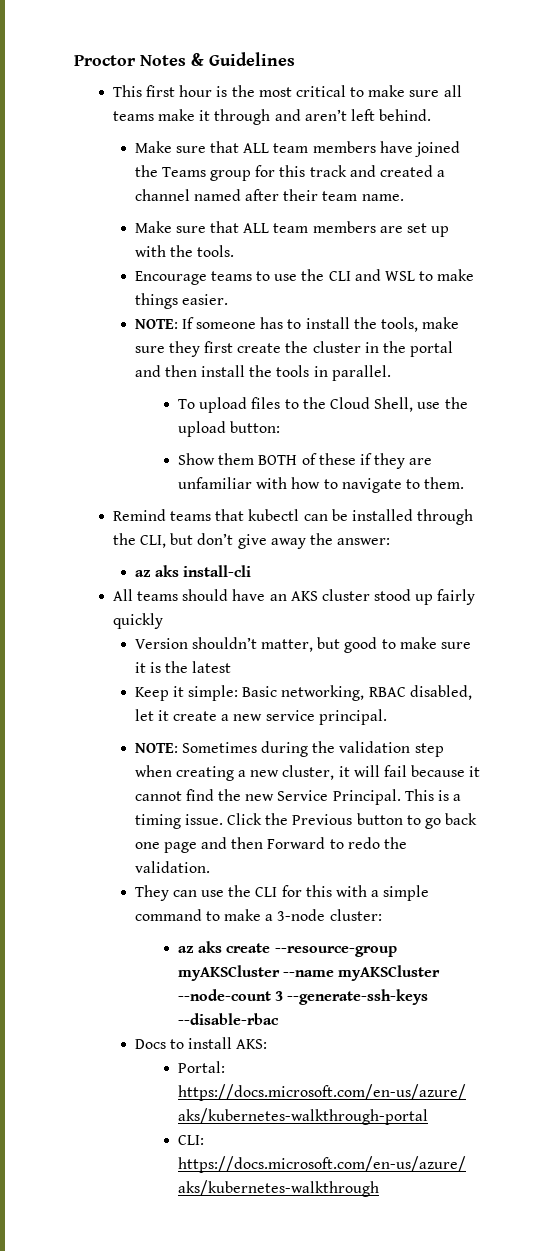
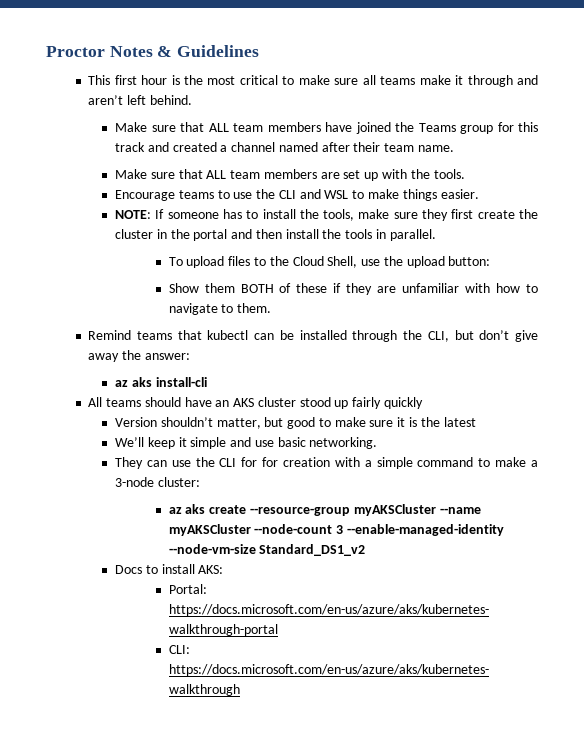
[134,685,472,701] [134,709,387,725] [134,741,444,757] [134,765,481,781] [134,789,462,805] [134,813,478,829] [134,837,407,853] [134,861,210,873] Keep it simple: Basic networking, RBAC disabled, let it create a new service principal. // NOTE: Sometimes during the validation step when creating a new cluster, it will fail because it cannot find the new Service Principal. This is a timing issue. Click the Previous button to go back one page and then Forward to redo the validation. -> [115,437,378,449] We’ll keep it simple and use basic networking.
[305,885,332,897] this -> [262,457,331,467] for creation
[287,989,429,1005] [178,1013,280,1025] --generate-ssh-keys --disable-rbac -> [347,524,505,536] [168,544,366,556] --enable-managed-identity --node-vm-size Standard_DS1_v2

